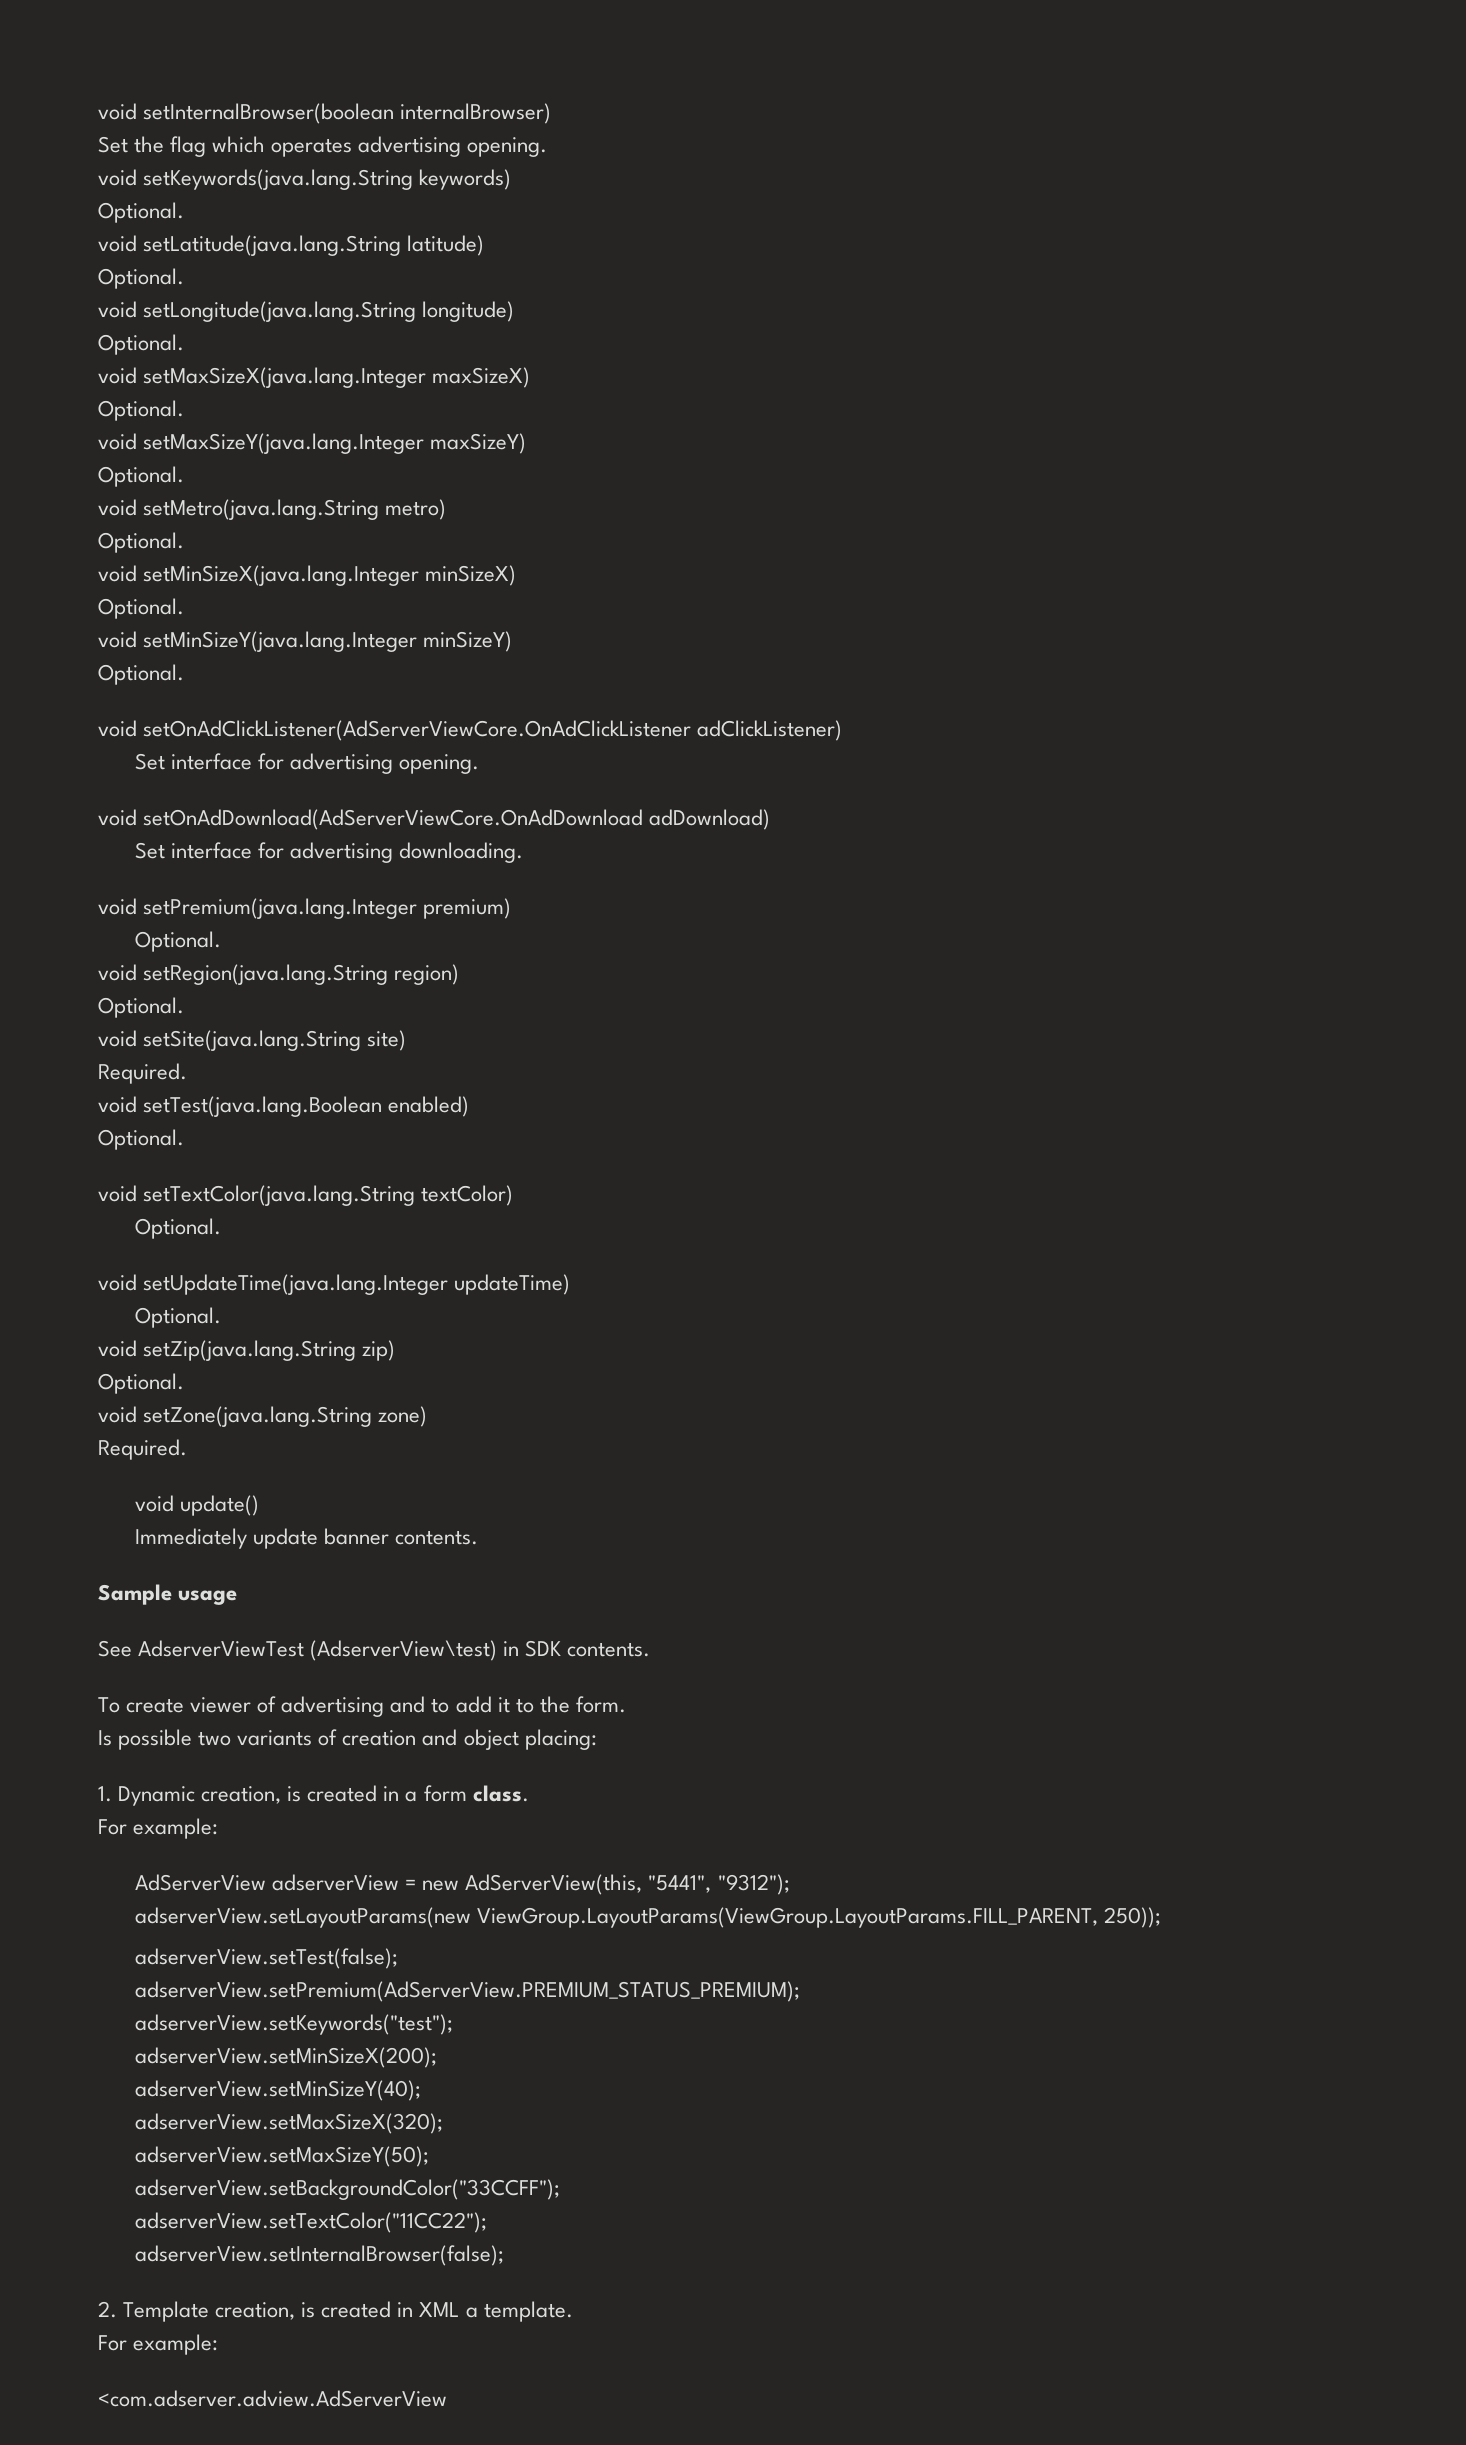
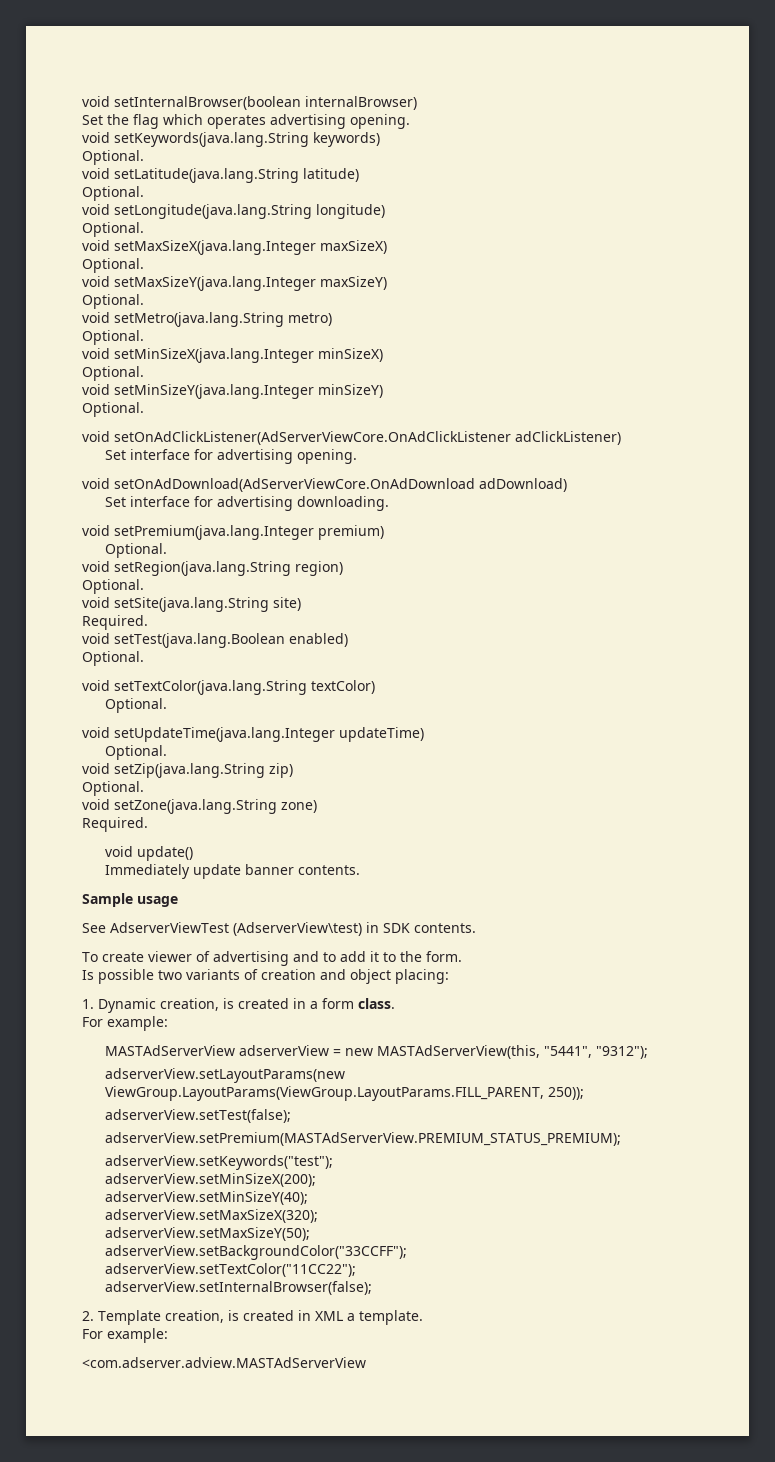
[135,1874,267,1891] AdServerView -> [104,1045,235,1056] MASTAdServerView
[465,1874,643,1895] AdServerView(this, -> [376,1045,540,1059] MASTAdServerView(this,
[135,1981,801,2002] adserverView.setPremium(AdServerView.PREMIUM_STATUS_PREMIUM); -> [104,1132,621,1146] adserverView.setPremium(MASTAdServerView.PREMIUM_STATUS_PREMIUM);
[98,2390,447,2407] <com.adserver.adview.AdServerView -> [82,1357,366,1368] <com.adserver.adview.MASTAdServerView

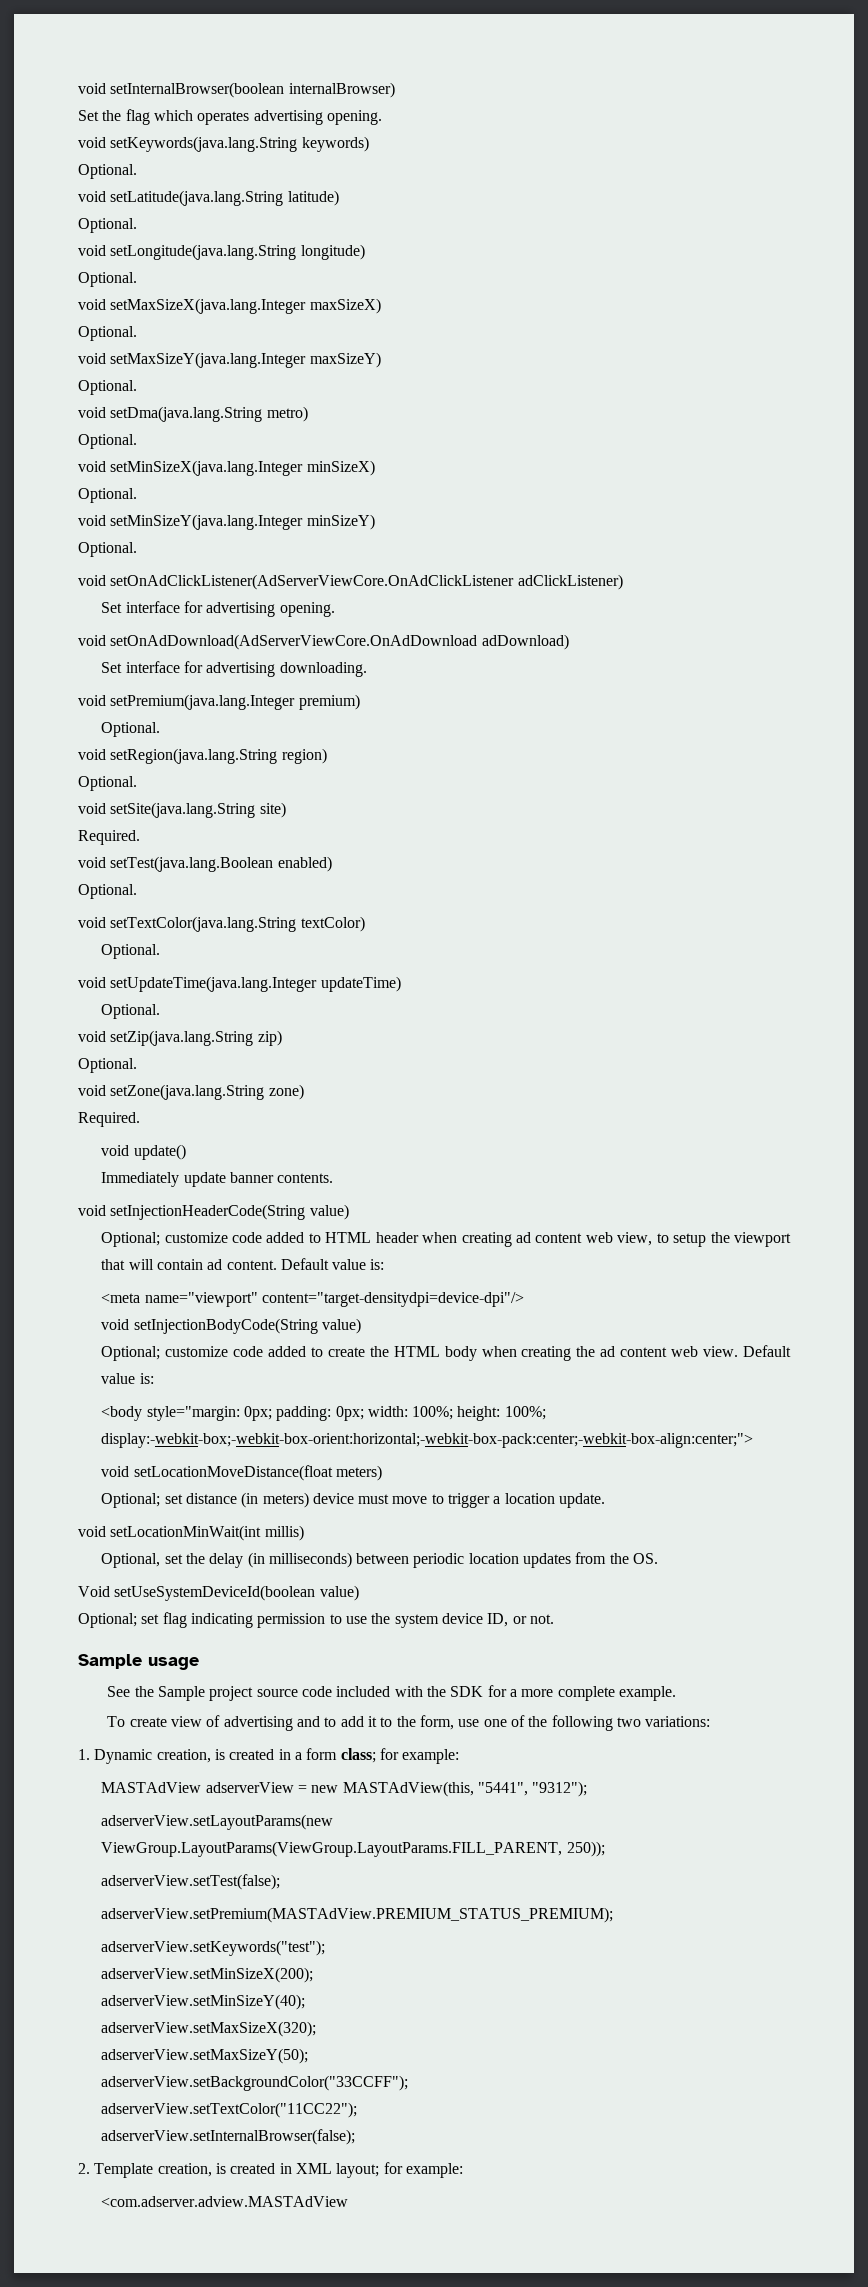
[114,312,284,327] setMetro(java.lang.String -> [110,406,263,422] setDma(java.lang.String
[82,893,178,907] [82,922,476,936] Sample usage // See AdserverViewTest (AdserverView\test) in SDK contents. -> [78,1204,349,1220] [101,1232,791,1247] [101,1258,385,1270] [101,1292,524,1307] [101,1318,361,1334] [101,1345,791,1361] [101,1373,154,1384] [101,1406,546,1421] [101,1433,754,1448] [101,1465,382,1481] [101,1492,606,1508] [78,1525,304,1541] [101,1552,659,1568] [78,1585,359,1601] [78,1612,554,1628] [78,1654,199,1670] [107,1685,676,1701] void setInjectionHeaderCode(String value) // Optional; customize code added to HTML header when creating ad content web view, to setup the viewport that will contain ad content. Default value is: // <meta name="viewport" content="target-densitydpi=device-dpi"/> // void setInjectionBodyCode(String value) // Optional; customize code added to create the HTML body when creating the ad content web view. Default value is: // <body style="margin: 0px; padding: 0px; width: 100%; height: 100%; display:-webkit-box;-webkit-box-orient:horizontal;-webkit-box-pack:center;-webkit-box-align:center;"> // void setLocationMoveDistance(float meters) // Optional; set distance (in meters) device must move to trigger a location update. // void setLocationMinWait(int millis) // Optional, set the delay (in milliseconds) between periodic location updates from the OS. // Void setUseSystemDeviceId(boolean value) // Optional; set flag indicating permission to use the system device ID, or not. // Sample usage // See the Sample project source code included with the SDK for a more complete example.
[148,951,192,962] viewer -> [171,1716,203,1727] view
[426,951,462,962] [82,969,449,984] form. // Is possible two variants of creation and object placing: -> [419,1715,711,1731] form, use one of the following two variations:
[358,998,395,1009] [82,1016,168,1031] [104,1045,235,1056] class. // For example: // MASTAdServerView -> [340,1748,460,1764] [101,1782,202,1793] class; for example: // MASTAdView
[376,1045,540,1059] MASTAdServerView(this, -> [342,1781,474,1797] MASTAdView(this,
[104,1132,621,1146] adserverView.setPremium(MASTAdServerView.PREMIUM_STATUS_PREMIUM); -> [101,1907,614,1923] adserverView.setPremium(MASTAdView.PREMIUM_STATUS_PREMIUM);
[347,1310,423,1325] [82,1328,168,1343] [82,1357,366,1368] a template. // For example: // <com.adserver.adview.MASTAdServerView -> [336,2162,463,2178] [101,2196,349,2207] layout; for example: // <com.adserver.adview.MASTAdView

